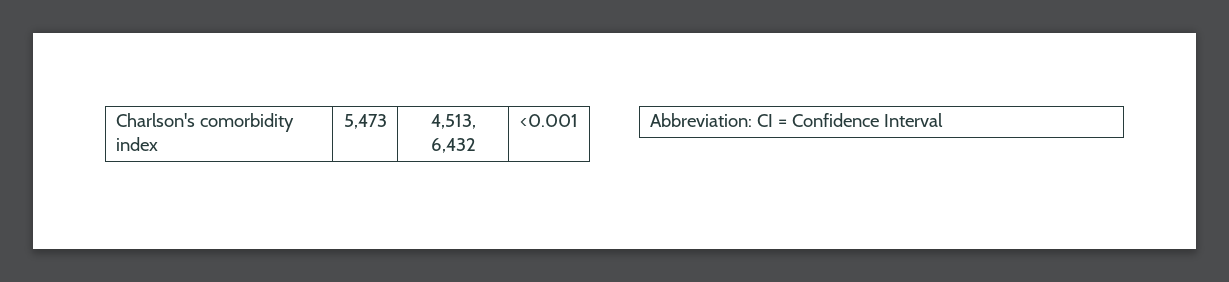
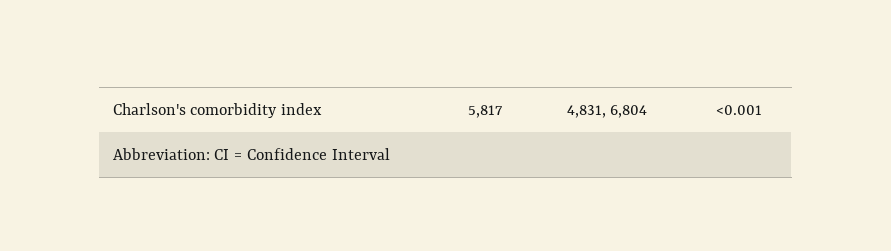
[343,114,387,129] [430,114,476,129] [430,138,476,153] 5,473 | 4,513, 6,432 -> [467,105,503,118] [566,105,648,118] 5,817 | 4,831, 6,804

